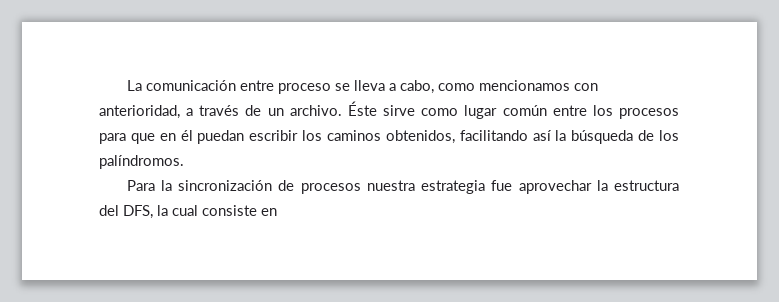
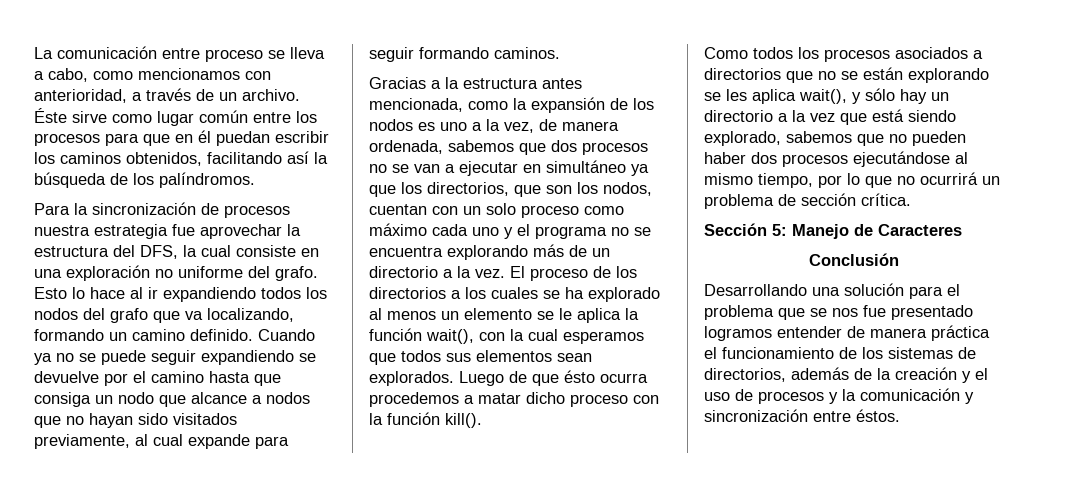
(277, 212) none -> [34,265,318,281] [34,287,327,302] [34,308,294,323] [34,329,315,341] [34,350,316,365] [34,371,281,386] [34,392,310,407] [34,413,237,428] [34,434,289,449] [369,47,560,62] [369,77,582,89] [369,97,654,113] [369,119,619,133] [369,140,648,155] [369,160,649,176] [369,182,652,197] [369,203,624,218] [369,223,651,239] [369,244,610,260] [369,266,637,281] [369,287,660,302] [369,308,639,323] [369,328,644,344] [369,350,592,365] [369,370,648,386] [369,392,659,407] [369,412,482,428] [704,47,983,62] [704,67,989,83] [704,88,949,104] [704,109,956,125] [704,131,966,146] [704,151,968,167] [704,172,1000,188] [704,193,911,209] [704,223,962,239] [809,253,899,266] [704,283,960,299] [704,305,973,320] [704,325,990,341] [704,347,976,359] [704,367,988,383] [704,388,974,404] [704,409,900,422] una exploración no uniforme del grafo. Esto lo hace al ir expandiendo todos los nodos del grafo que va localizando, formando un camino definido. Cuando ya no se puede seguir expandiendo se devuelve por el camino hasta que consiga un nodo que alcance a nodos que no hayan sido visitados previamente, al cual expande para seguir formando caminos. // Gracias a la estructura antes mencionada, como la expansión de los nodos es uno a la vez, de manera ordenada, sabemos que dos procesos no se van a ejecutar en simultáneo ya que los directorios, que son los nodos, cuentan con un solo proceso como máximo cada uno y el programa no se encuentra explorando más de un directorio a la vez. El proceso de los directorios a los cuales se ha explorado al menos un elemento se le aplica la función wait(), con la cual esperamos que todos sus elementos sean explorados. Luego de que ésto ocurra procedemos a matar dicho proceso con la función kill(). // Como todos los procesos asociados a directorios que no se están explorando se les aplica wait(), y sólo hay un directorio a la vez que está siendo explorado, sabemos que no pueden haber dos procesos ejecutándose al mismo tiempo, por lo que no ocurrirá un problema de sección crítica. // Sección 5: Manejo de Caracteres // Conclusión // Desarrollando una solución para el problema que se nos fue presentado logramos entender de manera práctica el funcionamiento de los sistemas de directorios, además de la creación y el uso de procesos y la comunicación y sincronización entre éstos.

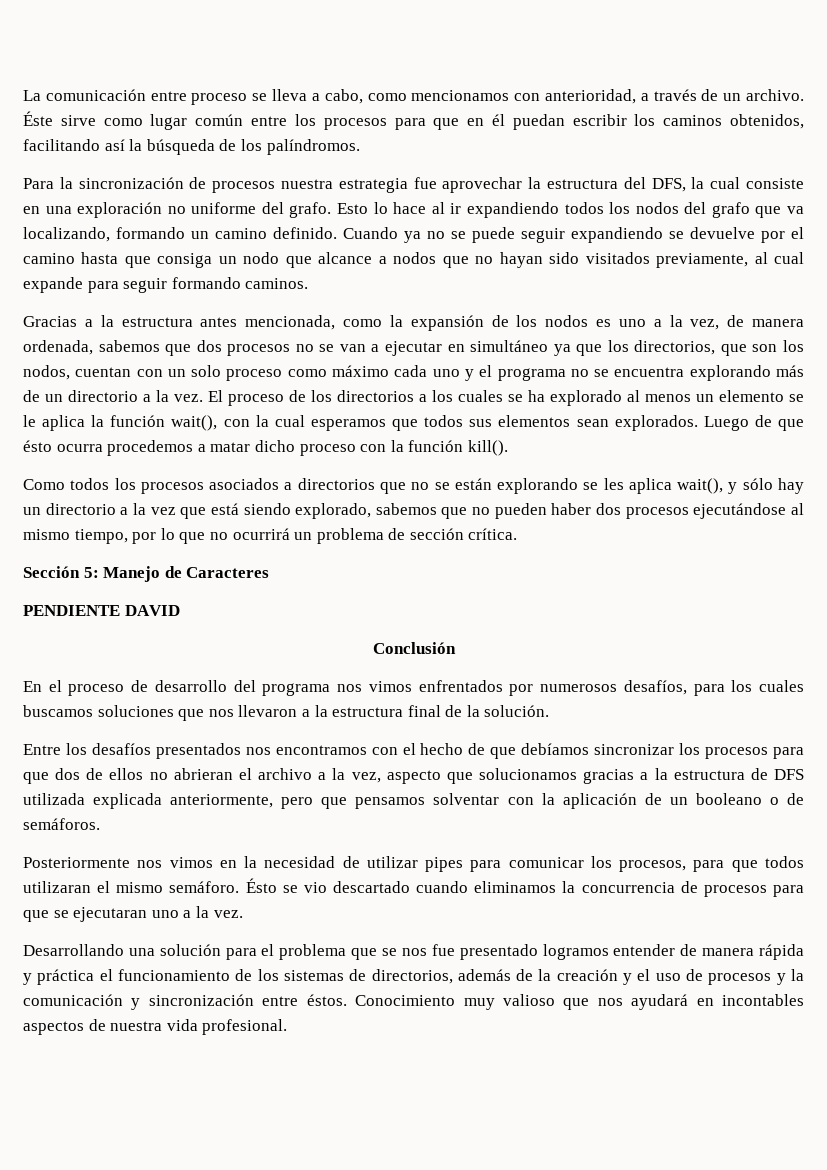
(962, 230) none -> [23,605,180,616] // PENDIENTE DAVID
(899, 259) none -> [23,680,805,696] [23,705,550,721] [23,743,804,759] [23,768,804,784] [23,793,804,809] [23,818,100,830] [23,856,804,872] [23,878,804,897] [23,906,243,922] // En el proceso de desarrollo del programa nos vimos enfrentados por numerosos desafíos, para los cuales buscamos soluciones que nos llevaron a la estructura final de la solución. // Entre los desafíos presentados nos encontramos con el hecho de que debíamos sincronizar los procesos para que dos de ellos no abrieran el archivo a la vez, aspecto que solucionamos gracias a la estructura de DFS utilizada explicada anteriormente, pero que pensamos solventar con la aplicación de un booleano o de semáforos. // Posteriormente nos vimos en la necesidad de utilizar pipes para comunicar los procesos, para que todos utilizaran el mismo semáforo. Ésto se vio descartado cuando eliminamos la concurrencia de procesos para que se ejecutaran uno a la vez.
(927, 333) none -> [759,944,805,960] [23,973,32,985] rápida y
(900, 415) none -> [355,994,804,1010] [23,1019,288,1035] Conocimiento muy valioso que nos ayudará en incontables aspectos de nuestra vida profesional.

